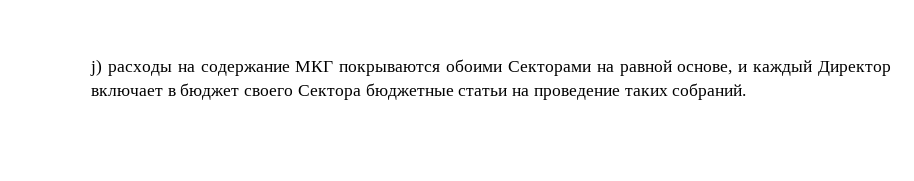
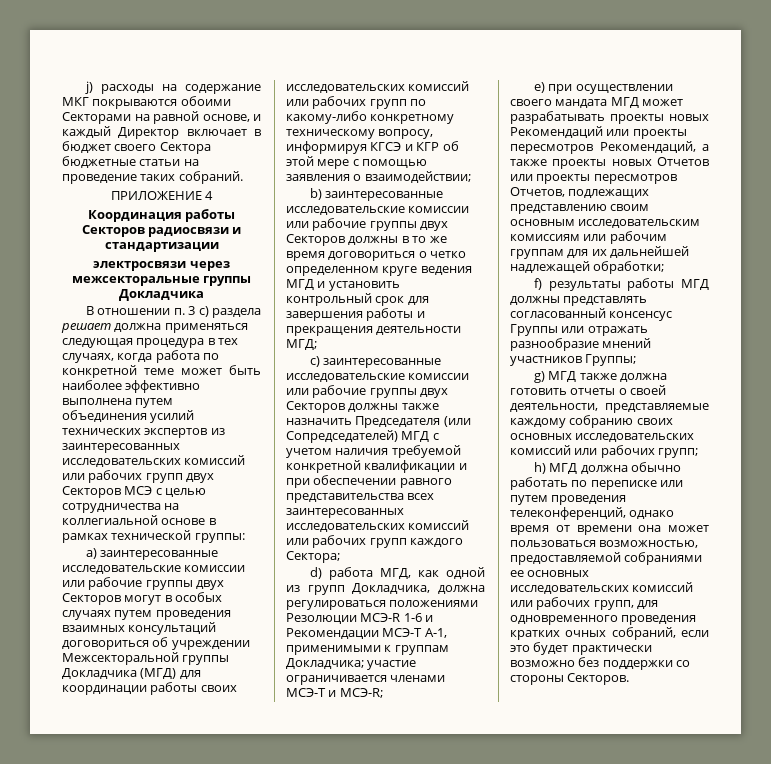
(747, 91) none -> [110,191,214,201] [87,209,236,222] [81,225,242,237] [104,242,219,252] [93,261,230,271] [71,276,252,286] [119,289,204,301] [85,306,261,318] [61,323,248,333] [62,338,239,348] [62,350,220,363] [62,365,261,378] [62,380,201,393] [62,398,174,408] [62,410,195,423] [62,428,225,438] [62,443,180,453] [62,455,246,467] [62,470,215,483] [62,486,207,498] [62,503,180,513] [62,515,216,525] [62,530,245,543] [85,548,219,560] [62,565,246,574] [62,577,225,590] [62,592,223,605] [62,610,231,620] [62,622,217,635] [62,637,250,650] [62,652,230,665] [62,668,201,679] [62,682,237,695] [286,81,470,93] [286,96,427,109] [286,111,455,124] [286,129,434,139] [286,141,459,154] [286,156,428,169] [286,171,471,183] [309,188,444,201] [286,206,470,215] [286,218,449,231] [286,234,447,246] [286,251,467,261] [286,266,472,276] [286,279,400,291] [286,293,429,306] [286,308,425,321] [286,326,462,336] [286,339,317,350] [309,356,442,368] [286,373,470,382] [286,385,449,398] [286,401,439,413] [286,416,471,428] [286,430,439,443] [286,445,461,458] [286,460,467,473] [286,475,452,488] [286,493,435,503] [286,508,404,518] [286,520,470,532] [286,535,464,548] [286,551,340,563] [309,567,485,580] [286,583,485,595] [286,600,479,610] [286,613,434,624] [286,628,447,639] [286,645,449,655] [286,658,417,670] [286,675,446,685] [286,688,383,698] [533,82,673,94] [510,97,684,108] [510,111,709,124] [510,126,687,139] [510,141,709,154] [510,157,709,169] [510,174,677,184] [510,187,650,198] [510,204,650,214] [510,219,701,228] [510,231,667,244] [510,246,690,259] [510,261,665,274] [533,278,709,291] [510,296,648,306] [510,308,673,321] [510,324,648,336] [510,338,652,351] [510,354,637,366] [533,371,667,383] [510,385,667,395] [510,403,709,413] [510,415,673,428] [510,433,695,442] [510,445,699,458] [533,462,681,474] [510,477,684,490] [510,495,627,505] [510,507,675,520] [510,525,709,535] [510,540,699,548] [510,552,703,565] [510,570,590,577] [510,582,694,594] [510,597,659,610] [510,615,697,625] [510,627,709,640] [510,642,652,655] [510,657,691,670] [510,673,630,685] // ПРИЛОЖЕНИЕ 4 // Координация работы Секторов радиосвязи и стандартизации // электросвязи через межсекторальные группы Докладчика // В отношении п. 3 с) раздела решает должна применяться следующая процедура в тех случаях, когда работа по конкретной теме может быть наиболее эффективно выполнена путем объединения усилий технических экспертов из заинтересованных исследовательских комиссий или рабочих групп двух Секторов МСЭ с целью сотрудничества на коллегиальной основе в рамках технической группы: // a) заинтересованные исследовательские комиссии или рабочие группы двух Секторов могут в особых случаях путем проведения взаимных консультаций договориться об учреждении Межсекторальной группы Докладчика (МГД) для координации работы своих исследовательских комиссий или рабочих групп по какому-либо конкретному техническому вопросу, информируя КГСЭ и КГР об этой мере с помощью заявления о взаимодействии; // b) заинтересованные исследовательские комиссии или рабочие группы двух Секторов должны в то же время договориться о четко определенном круге ведения МГД и установить контрольный срок для завершения работы и прекращения деятельности МГД; // c) заинтересованные исследовательские комиссии или рабочие группы двух Секторов должны также назначить Председателя (или Сопредседателей) МГД с учетом наличия требуемой конкретной квалификации и при обеспечении равного представительства всех заинтересованных исследовательских комиссий или рабочих групп каждого Сектора; // d) работа МГД, как одной из групп Докладчика, должна регулироваться положениями Резолюции МСЭ-R 1-6 и Рекомендации МСЭ-Т А-1, применимыми к группам Докладчика; участие ограничивается членами МСЭ-T и МСЭ-R; // e) при осуществлении своего мандата МГД может разрабатывать проекты новых Рекомендаций или проекты пересмотров Рекомендаций, а также проекты новых Отчетов или проекты пересмотров Отчетов, подлежащих представлению своим основным исследовательским комиссиям или рабочим группам для их дальнейшей надлежащей обработки; // f) результаты работы МГД должны представлять согласованный консенсус Группы или отражать разнообразие мнений участников Группы; // g) МГД также должна готовить отчеты о своей деятельности, представляемые каждому собранию своих основных исследовательских комиссий или рабочих групп; // h) МГД должна обычно работать по переписке или путем проведения телеконференций, однако время от времени она может пользоваться возможностью, предоставляемой собраниями ее основных исследовательских комиссий или рабочих групп, для одновременного проведения кратких очных собраний, если это будет практически возможно без поддержки со стороны Секторов.

